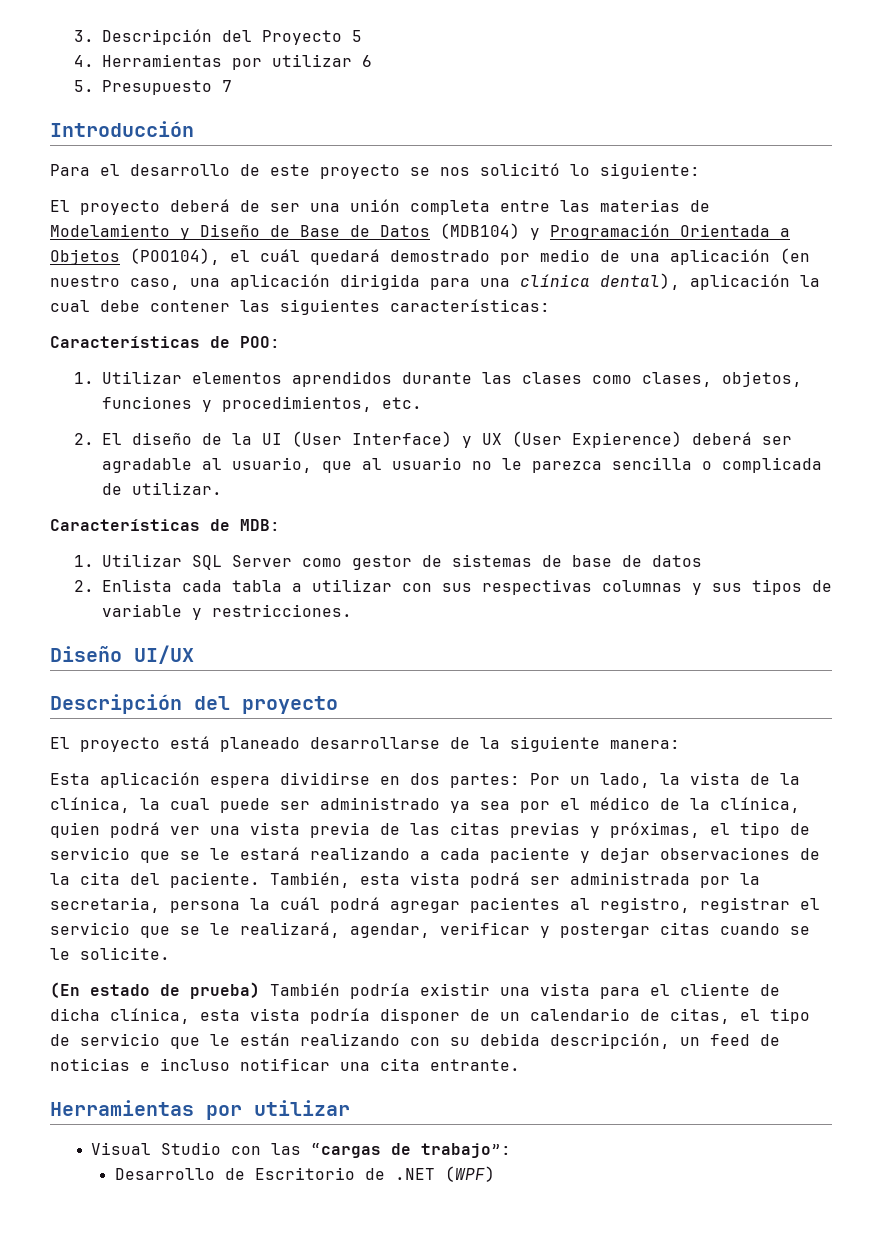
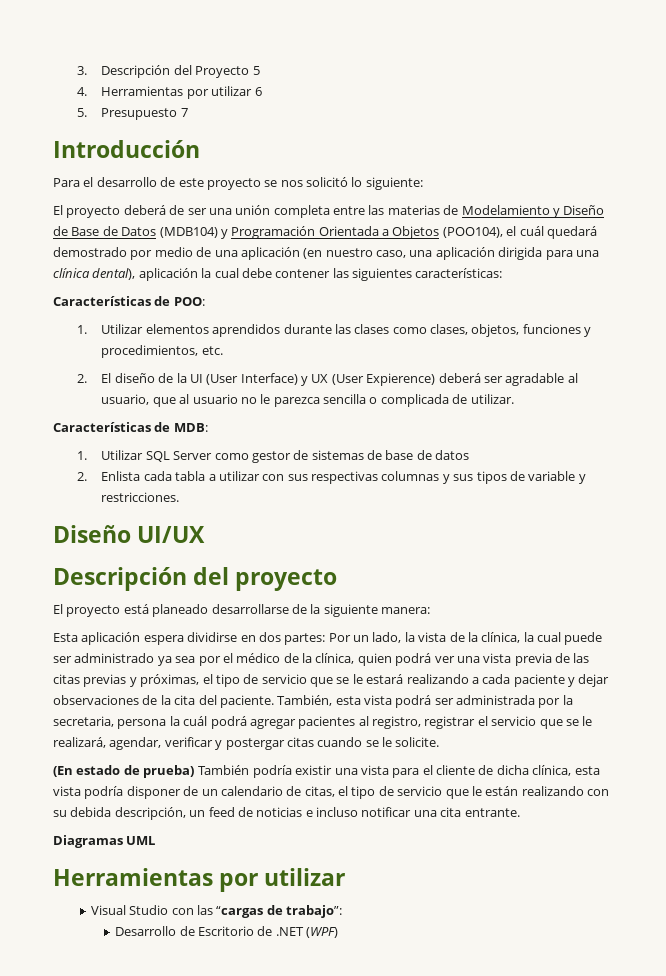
(520, 1065) none -> [53,835,156,848] // Diagramas UML

